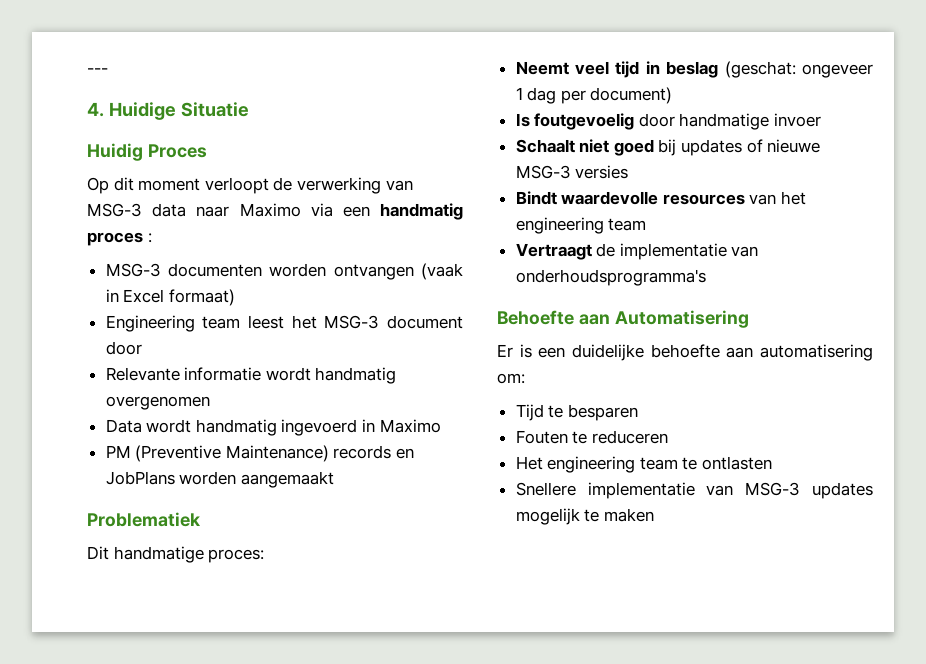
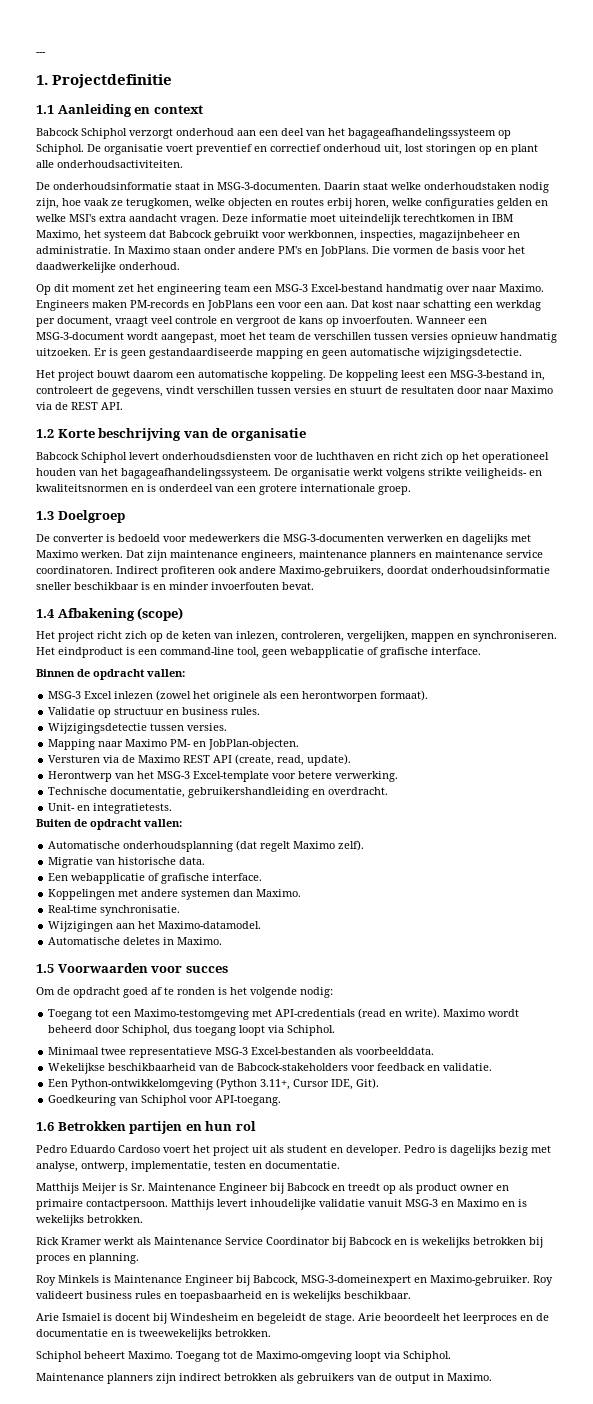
[87,102,249,120] [87,143,207,161] [87,177,413,194] [87,203,463,220] [87,232,152,246] [105,263,463,280] [105,289,235,306] [105,315,464,332] [105,341,142,355] [105,367,397,384] [105,396,210,410] [105,419,441,436] [105,445,415,462] [105,471,334,488] [87,512,201,527] [87,546,265,563] [515,61,873,78] [515,87,673,104] [515,113,822,130] [515,139,821,156] [515,165,629,179] [515,191,807,205] [515,217,647,234] [515,243,759,260] [515,269,706,286] [497,310,749,328] [497,344,873,361] [497,373,525,384] [515,404,638,421] [515,430,668,444] [515,456,773,473] [515,482,873,499] [515,508,654,525] 4. Huidige Situatie // Huidig Proces // Op dit moment verloopt de verwerking van MSG-3 data naar Maximo via een handmatig proces : // MSG-3 documenten worden ontvangen (vaak in Excel formaat) // Engineering team leest het MSG-3 document door // Relevante informatie wordt handmatig overgenomen // Data wordt handmatig ingevoerd in Maximo // PM (Preventive Maintenance) records en JobPlans worden aangemaakt // Problematiek // Dit handmatige proces: // Neemt veel tijd in beslag (geschat: ongeveer 1 dag per document) // Is foutgevoelig door handmatige invoer // Schaalt niet goed bij updates of nieuwe MSG-3 versies // Bindt waardevolle resources van het engineering team // Vertraagt de implementatie van onderhoudsprogramma's // Behoefte aan Automatisering // Er is een duidelijke behoefte aan automatisering om: // Tijd te besparen // Fouten te reduceren // Het engineering team te ontlasten // Snellere implementatie van MSG-3 updates mogelijk te maken -> [36,74,173,88] [36,104,203,117] [36,128,511,139] [36,144,538,155] [36,160,183,168] [36,182,549,193] [36,198,548,209] [36,214,513,225] [36,230,520,241] [36,246,525,257] [36,262,180,273] [36,284,544,295] [36,300,541,311] [36,316,487,327] [36,332,557,343] [36,348,522,359] [36,370,545,381] [36,386,553,397] [36,402,123,410] [36,428,306,441] [36,452,549,463] [36,468,542,479] [36,484,411,495] [36,510,125,523] [36,534,531,545] [36,550,543,561] [36,566,550,577] [36,582,314,590] [36,607,184,621] [36,631,557,642] [36,647,481,658] [36,669,185,680] [48,690,429,702] [48,707,261,718] [48,723,228,734] [48,739,300,750] [48,754,352,766] [48,771,399,782] [48,787,389,798] [48,803,173,814] [36,819,182,830] [48,840,365,852] [48,857,206,868] [48,873,263,884] [48,889,302,900] [48,905,181,916] [48,921,262,932] [48,937,223,945] [36,963,228,973] [36,987,333,998] [48,1008,520,1020] [48,1025,336,1036] [48,1047,435,1058] [48,1063,493,1074] [48,1078,380,1090] [48,1095,282,1106] [36,1121,256,1134] [36,1145,551,1156] [36,1161,340,1172] [36,1183,509,1194] [36,1199,527,1210] [36,1215,143,1226] [36,1237,543,1248] [36,1253,139,1264] [36,1275,553,1286] [36,1291,411,1302] [36,1313,549,1324] [36,1329,271,1340] [36,1351,451,1362] [36,1373,492,1384] 1. Projectdefinitie // 1.1 Aanleiding en context // Babcock Schiphol verzorgt onderhoud aan een deel van het bagageafhandelingssysteem op Schiphol. De organisatie voert preventief en correctief onderhoud uit, lost storingen op en plant alle onderhoudsactiviteiten. // De onderhoudsinformatie staat in MSG-3-documenten. Daarin staat welke onderhoudstaken nodig zijn, hoe vaak ze terugkomen, welke objecten en routes erbij horen, welke configuraties gelden en welke MSI's extra aandacht vragen. Deze informatie moet uiteindelijk terechtkomen in IBM Maximo, het systeem dat Babcock gebruikt voor werkbonnen, inspecties, magazijnbeheer en administratie. In Maximo staan onder andere PM's en JobPlans. Die vormen de basis voor het daadwerkelijke onderhoud. // Op dit moment zet het engineering team een MSG-3 Excel-bestand handmatig over naar Maximo. Engineers maken PM-records en JobPlans een voor een aan. Dat kost naar schatting een werkdag per document, vraagt veel controle en vergroot de kans op invoerfouten. Wanneer een MSG-3-document wordt aangepast, moet het team de verschillen tussen versies opnieuw handmatig uitzoeken. Er is geen gestandaardiseerde mapping en geen automatische wijzigingsdetectie. // Het project bouwt daarom een automatische koppeling. De koppeling leest een MSG-3-bestand in, controleert de gegevens, vindt verschillen tussen versies en stuurt de resultaten door naar Maximo via de REST API. // 1.2 Korte beschrijving van de organisatie // Babcock Schiphol levert onderhoudsdiensten voor de luchthaven en richt zich op het operationeel houden van het bagageafhandelingssysteem. De organisatie werkt volgens strikte veiligheids- en kwaliteitsnormen en is onderdeel van een grotere internationale groep. // 1.3 Doelgroep // De converter is bedoeld voor medewerkers die MSG-3-documenten verwerken en dagelijks met Maximo werken. Dat zijn maintenance engineers, maintenance planners en maintenance service coordinatoren. Indirect profiteren ook andere Maximo-gebruikers, doordat onderhoudsinformatie sneller beschikbaar is en minder invoerfouten bevat. // 1.4 Afbakening (scope) // Het project richt zich op de keten van inlezen, controleren, vergelijken, mappen en synchroniseren. Het eindproduct is een command-line tool, geen webapplicatie of grafische interface. // Binnen de opdracht vallen: // MSG-3 Excel inlezen (zowel het originele als een herontworpen formaat). // Validatie op structuur en business rules. // Wijzigingsdetectie tussen versies. // Mapping naar Maximo PM- en JobPlan-objecten. // Versturen via de Maximo REST API (create, read, update). // Herontwerp van het MSG-3 Excel-template voor betere verwerking. // Technische documentatie, gebruikershandleiding en overdracht. // Unit- en integratietests. // Buiten de opdracht vallen: // Automatische onderhoudsplanning (dat regelt Maximo zelf). // Migratie van historische data. // Een webapplicatie of grafische interface. // Koppelingen met andere systemen dan Maximo. // Real-time synchronisatie. // Wijzigingen aan het Maximo-datamodel. // Automatische deletes in Maximo. // 1.5 Voorwaarden voor succes // Om de opdracht goed af te ronden is het volgende nodig: // Toegang tot een Maximo-testomgeving met API-credentials (read en write). Maximo wordt beheerd door Schiphol, dus toegang loopt via Schiphol. // Minimaal twee representatieve MSG-3 Excel-bestanden als voorbeelddata. // Wekelijkse beschikbaarheid van de Babcock-stakeholders voor feedback en validatie. // Een Python-ontwikkelomgeving (Python 3.11+, Cursor IDE, Git). // Goedkeuring van Schiphol voor API-toegang. // 1.6 Betrokken partijen en hun rol // Pedro Eduardo Cardoso voert het project uit als student en developer. Pedro is dagelijks bezig met analyse, ontwerp, implementatie, testen en documentatie. // Matthijs Meijer is Sr. Maintenance Engineer bij Babcock en treedt op als product owner en primaire contactpersoon. Matthijs levert inhoudelijke validatie vanuit MSG-3 en Maximo en is wekelijks betrokken. // Rick Kramer werkt als Maintenance Service Coordinator bij Babcock en is wekelijks betrokken bij proces en planning. // Roy Minkels is Maintenance Engineer bij Babcock, MSG-3-domeinexpert en Maximo-gebruiker. Roy valideert business rules en toepasbaarheid en is wekelijks beschikbaar. // Arie Ismaiel is docent bij Windesheim en begeleidt de stage. Arie beoordeelt het leerproces en de documentatie en is tweewekelijks betrokken. // Schiphol beheert Maximo. Toegang tot de Maximo-omgeving loopt via Schiphol. // Maintenance planners zijn indirect betrokken als gebruikers van de output in Maximo.

